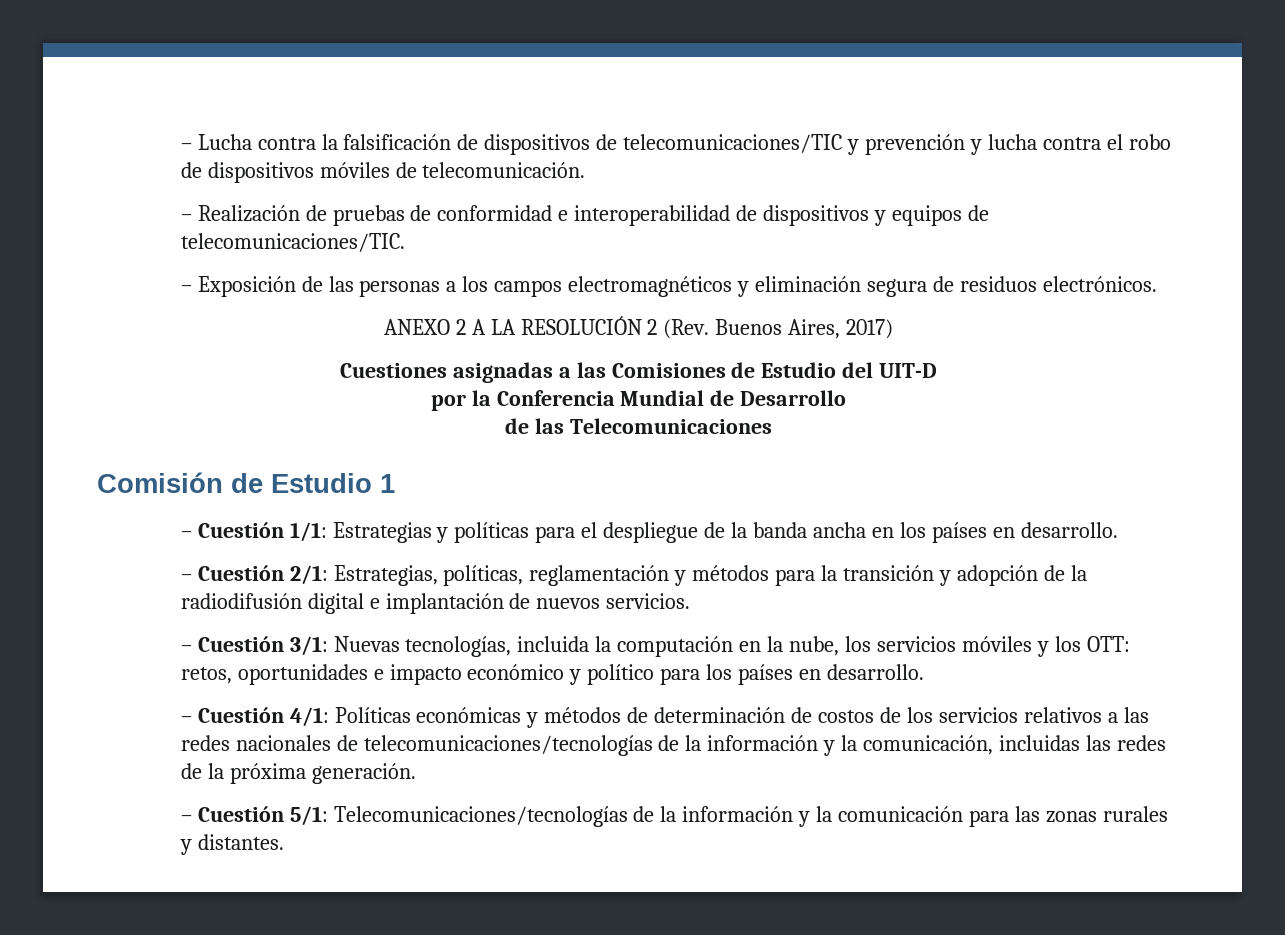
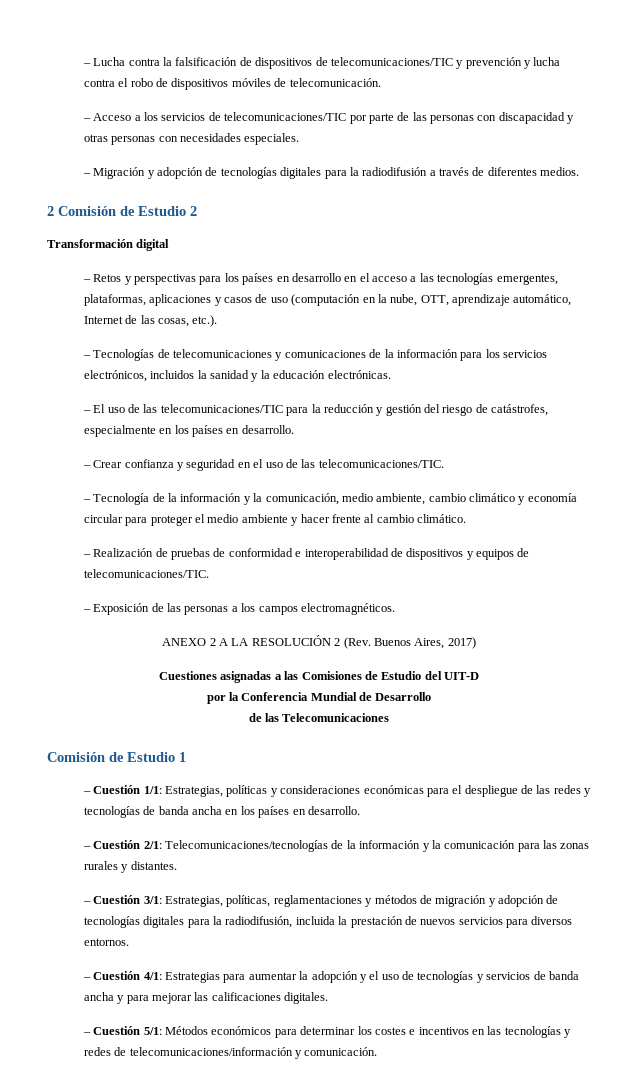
(586, 170) none -> [82,112,575,124] [83,133,300,145] [82,167,580,179] [47,206,197,216] [47,239,170,251] [82,273,558,285] [83,294,572,306] [83,315,218,327] [82,349,548,361] [83,370,391,382] [82,404,549,416] [83,425,294,437] [82,459,444,471] [82,493,577,505] [83,514,467,526] // – Acceso a los servicios de telecomunicaciones/TIC por parte de las personas con discapacidad y otras personas con necesidades especiales. // – Migración y adopción de tecnologías digitales para la radiodifusión a través de diferentes medios. // 2 Comisión de Estudio 2 // Transformación digital // – Retos y perspectivas para los países en desarrollo en el acceso a las tecnologías emergentes, plataformas, aplicaciones y casos de uso (computación en la nube, OTT, aprendizaje automático, Internet de las cosas, etc.). // – Tecnologías de telecomunicaciones y comunicaciones de la información para los servicios electrónicos, incluidos la sanidad y la educación electrónicas. // – El uso de las telecomunicaciones/TIC para la reducción y gestión del riesgo de catástrofes, especialmente en los países en desarrollo. // – Crear confianza y seguridad en el uso de las telecomunicaciones/TIC. // – Tecnología de la información y la comunicación, medio ambiente, cambio climático y economía circular para proteger el medio ambiente y hacer frente al cambio climático.
[568,276,1157,297] electromagnéticos y eliminación segura de residuos electrónicos. -> [300,603,395,615] electromagnéticos.
[332,522,748,543] Estrategias y políticas para el despliegue de la -> [165,785,592,797] [83,806,156,818] Estrategias, políticas y consideraciones económicas para el despliegue de las redes y tecnologías de
[333,565,1087,586] [180,593,691,614] [180,636,1130,657] [180,664,925,685] [180,707,1149,728] [180,735,1166,756] [180,763,416,784] [180,806,328,826] Estrategias, políticas, reglamentación y métodos para la transición y adopción de la radiodifusión digital e implantación de nuevos servicios. // – Cuestión 3/1: Nuevas tecnologías, incluida la computación en la nube, los servicios móviles y los OTT: retos, oportunidades e impacto económico y político para los países en desarrollo. // – Cuestión 4/1: Políticas económicas y métodos de determinación de costos de los servicios relativos a las redes nacionales de telecomunicaciones/tecnologías de la información y la comunicación, incluidas las redes de la próxima generación. // – Cuestión 5/1: -> (162, 845) none
(284, 842) none -> [82,895,559,907] [83,916,573,928] [83,938,129,946] [82,971,579,983] [83,992,329,1004] [82,1026,572,1038] [83,1047,378,1059] // – Cuestión 3/1: Estrategias, políticas, reglamentaciones y métodos de migración y adopción de tecnologías digitales para la radiodifusión, incluida la prestación de nuevos servicios para diversos entornos. // – Cuestión 4/1: Estrategias para aumentar la adopción y el uso de tecnologías y servicios de banda ancha y para mejorar las calificaciones digitales. // – Cuestión 5/1: Métodos económicos para determinar los costes e incentivos en las tecnologías y redes de telecomunicaciones/información y comunicación.

